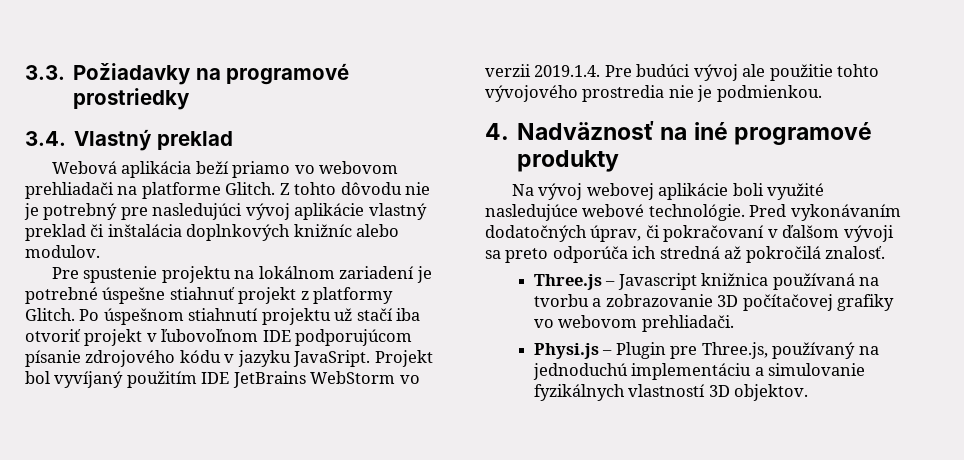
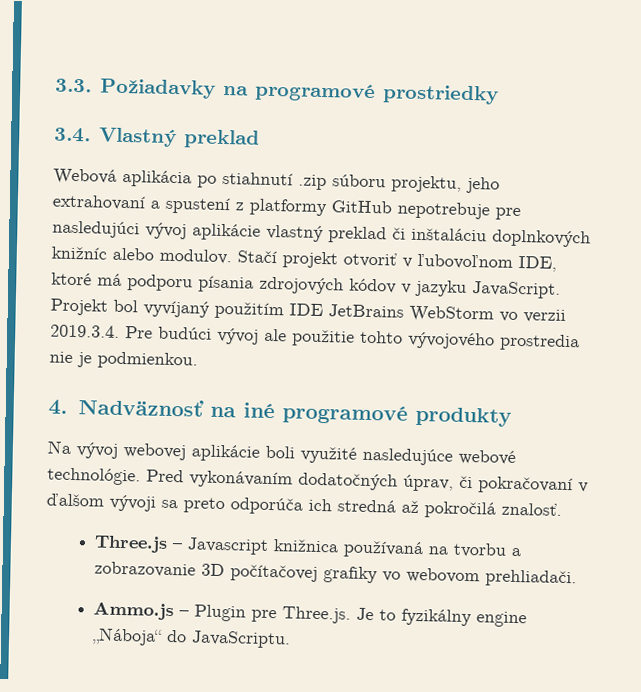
[195,161,399,178] [25,182,431,199] [24,203,118,220] beží priamo vo webovom prehliadači na platforme Glitch. Z tohto dôvodu nie je potrebný -> [197,171,500,194] [52,194,490,220] po stiahnutí .zip súboru projektu, jeho extrahovaní a spustení z platformy GitHub nepotrebuje
[107,224,182,237] inštalácia -> [411,227,487,242] inštaláciu
[51,266,432,283] [25,287,394,304] [25,308,421,325] [25,329,413,346] [25,350,221,367] // Pre spustenie projektu na lokálnom zariadení je potrebné úspešne stiahnuť projekt z platformy Glitch. Po úspešnom stiahnutí projektu už stačí iba otvoriť projekt v ľubovoľnom IDE podporujúcom písanie zdrojového kódu -> [237,250,557,272] [51,272,397,295] Stačí projekt otvoriť v ľubovoľnom IDE, ktoré má podporu písania zdrojových kódov
[293,350,371,367] JavaSript. -> [472,281,561,299] JavaScript.
[534,65,601,77] 2019.1.4. -> [50,324,120,338] 2019.3.4.
[533,343,599,359] Physi.js -> [93,601,175,621] Ammo.js
[701,342,879,359] [532,363,866,380] [533,384,809,401] Three.js, používaný na jednoduchú implementáciu a simulovanie fyzikálnych vlastností 3D objektov. -> [282,606,528,628] [92,627,292,649] Three.js. Je to fyzikálny engine „Náboja“ do JavaScriptu.

